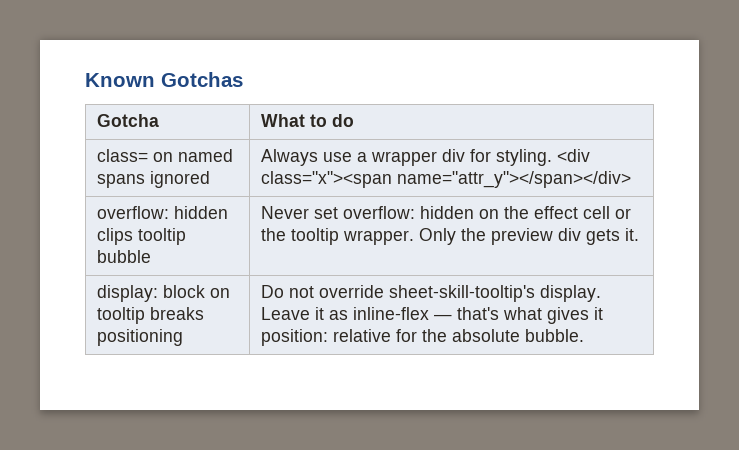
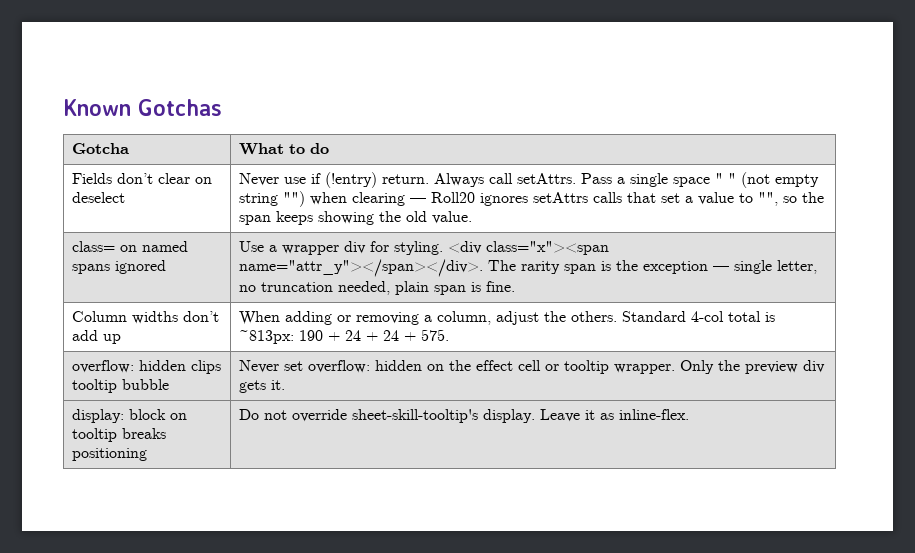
(355, 120) none -> [72,173,213,184] [72,192,126,203] [239,172,820,188] [239,191,825,207] [239,211,473,225] // Fields don’t clear on deselect | Never use if (!entry) return. Always call setAttrs. Pass a single space " " (not empty string "") when clearing — Roll20 ignores setAttrs calls that set a value to "", so the span keeps showing the old value.
[261,149,353,166] Always use -> [239,241,265,252] Use
[397,171,632,188] name="attr_y"></span></div> -> [239,259,818,277] [239,281,516,295] [72,311,220,324] [72,330,122,344] [239,311,776,325] [239,329,450,344] name="attr_y"></span></div>. The rarity span is the exception — single letter, no truncation needed, plain span is fine. // Column widths don’t add up | When adding or removing a column, adjust the others. Standard 4-col total is ~813px: 190 + 24 + 24 + 575.
[261,228,287,241] the -> (560, 367) none
[353,307,604,324] [261,329,585,346] inline-flex — that's what gives it position: relative for the absolute bubble. -> [619,409,690,420] inline-flex.

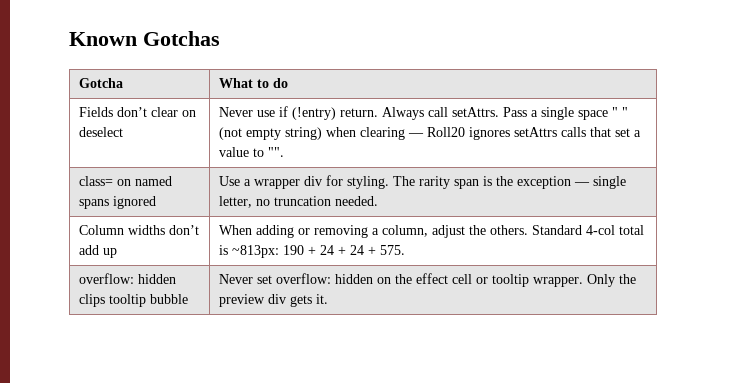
[239,191,306,207] string "") -> [284,127,322,140] string)
[758,192,825,206] [239,211,473,225] "", so the span keeps showing the old value. -> [267,147,284,157] "".
[448,241,610,255] [239,259,484,277] <div class="x"><span name="attr_y"></span></div>. -> (389, 182) none
[338,281,516,295] needed, plain span is fine. -> [334,196,378,206] needed.
[72,409,188,423] [72,428,167,442] [72,448,148,461] [239,409,690,423] // display: block on tooltip breaks positioning | Do not override sheet-skill-tooltip's display. Leave it as inline-flex. -> (328, 299) none

